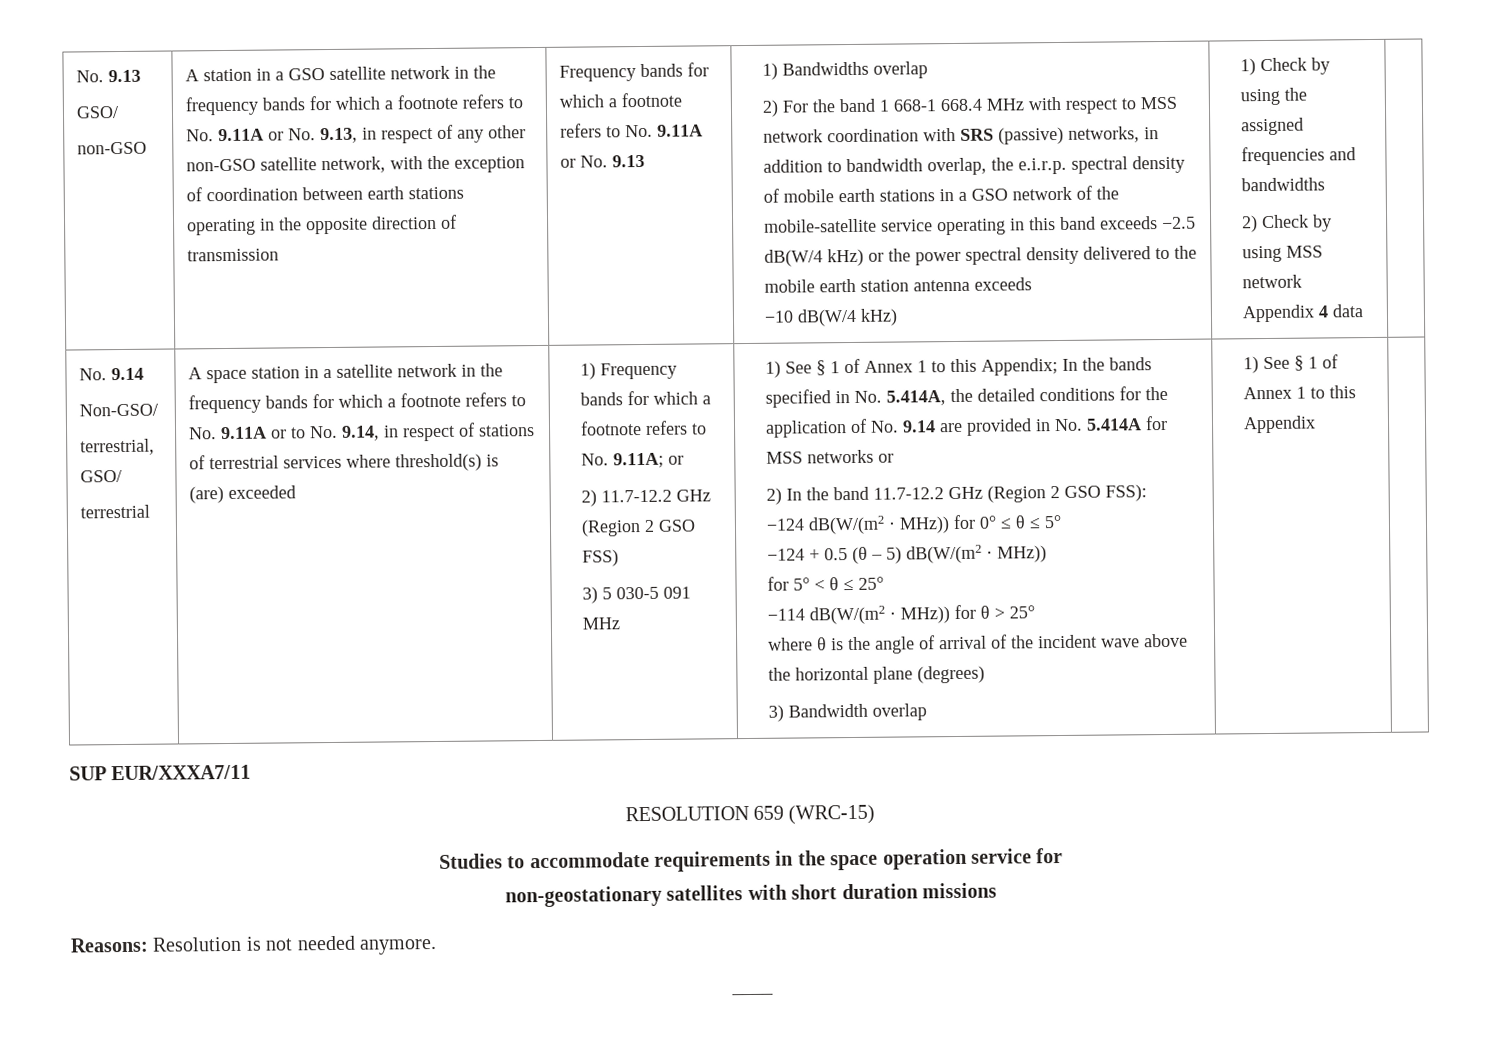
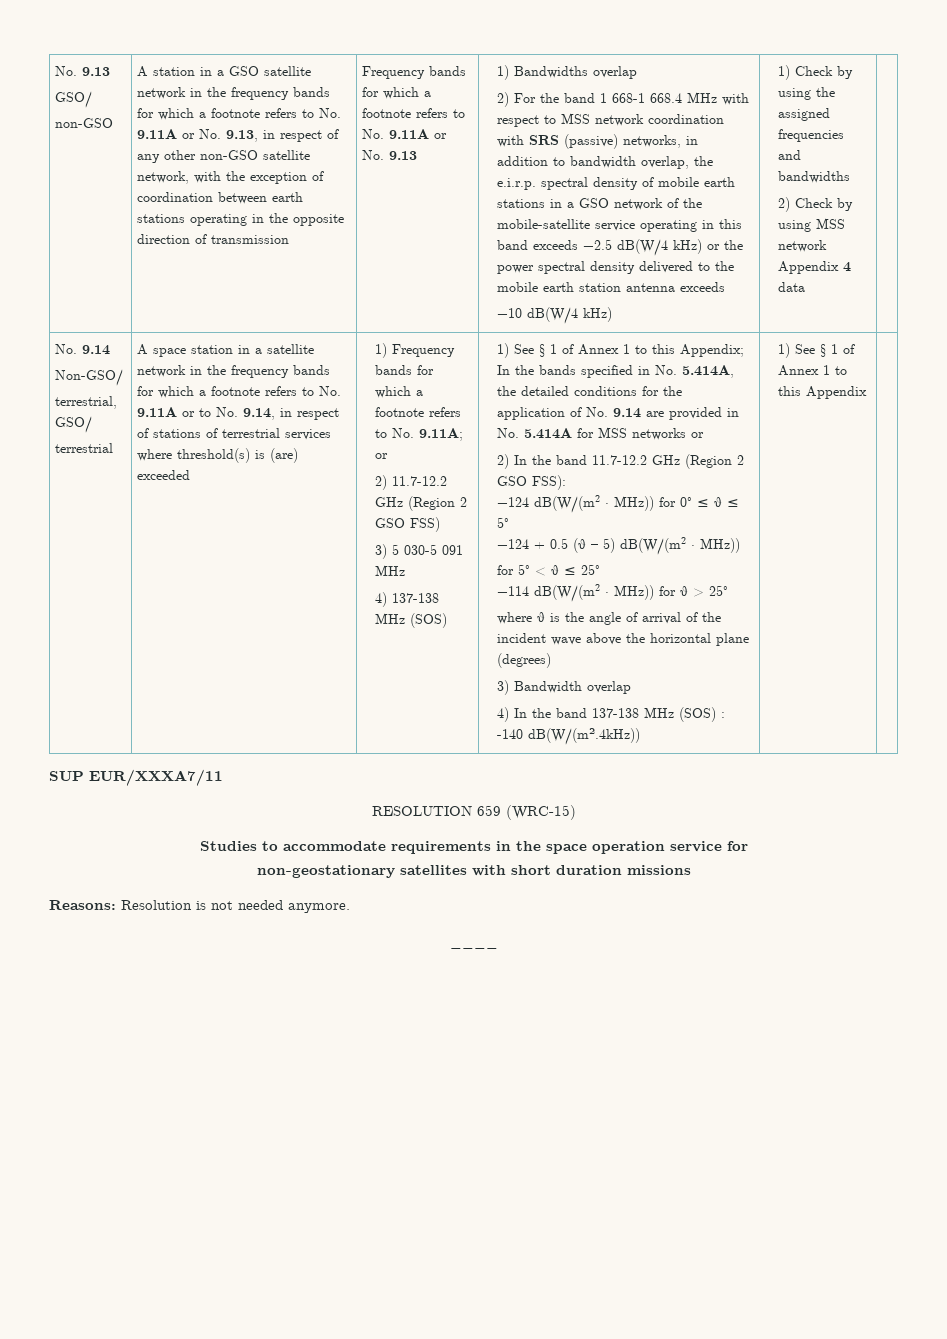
(620, 623) none -> [374,592,439,607] [374,613,447,628] // 4) 137-138 MHz (SOS)
(927, 712) none -> [496,707,725,722] [496,728,640,745] // 4) In the band 137-138 MHz (SOS) : -140 dB(W/(m².4kHz))

